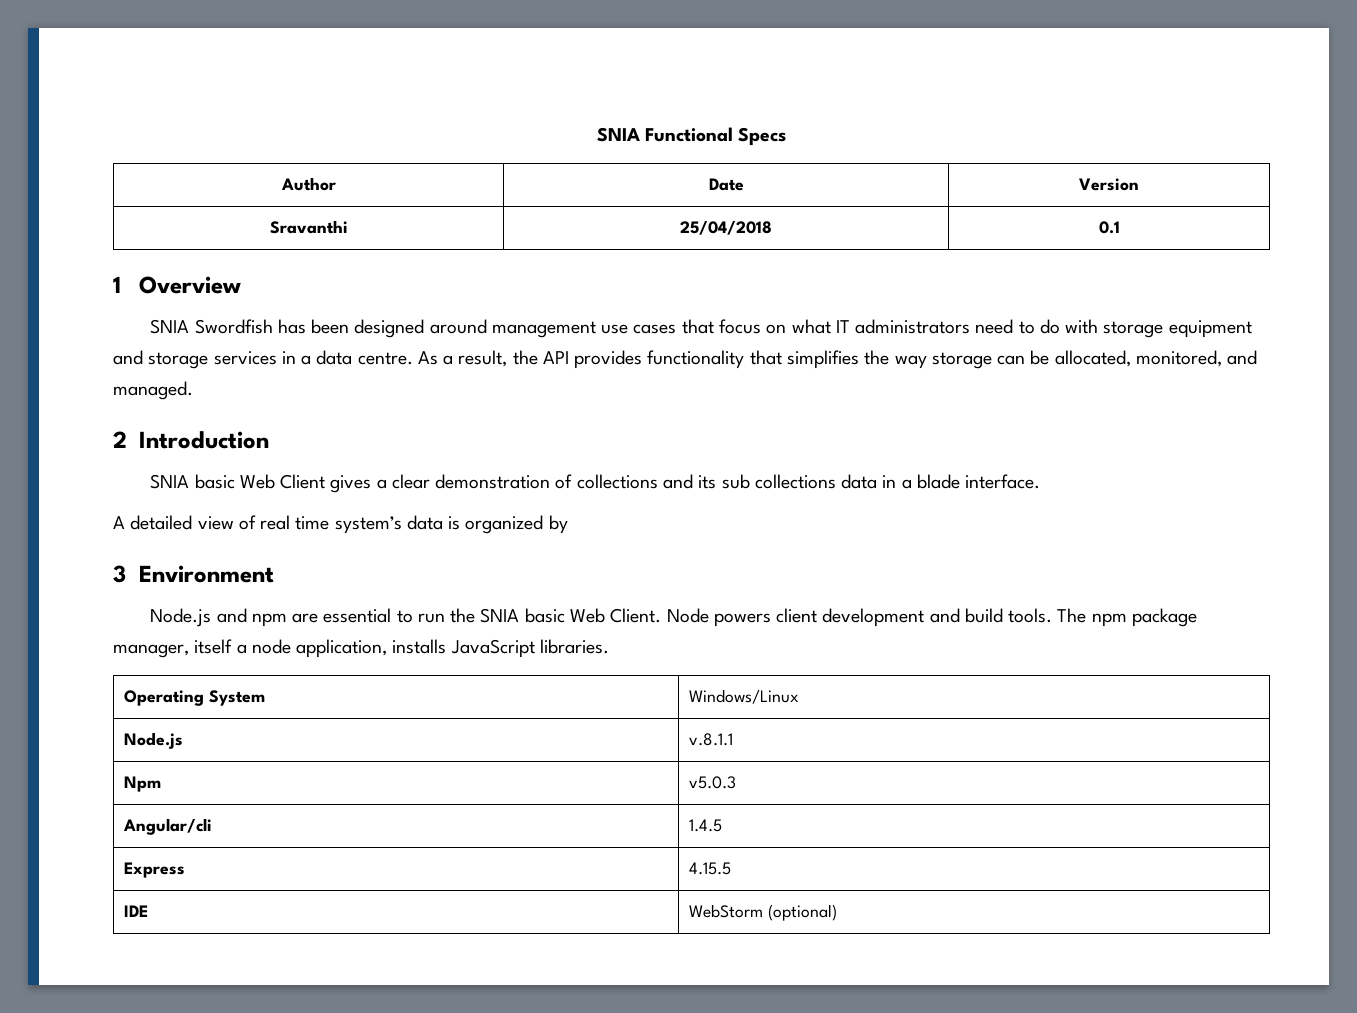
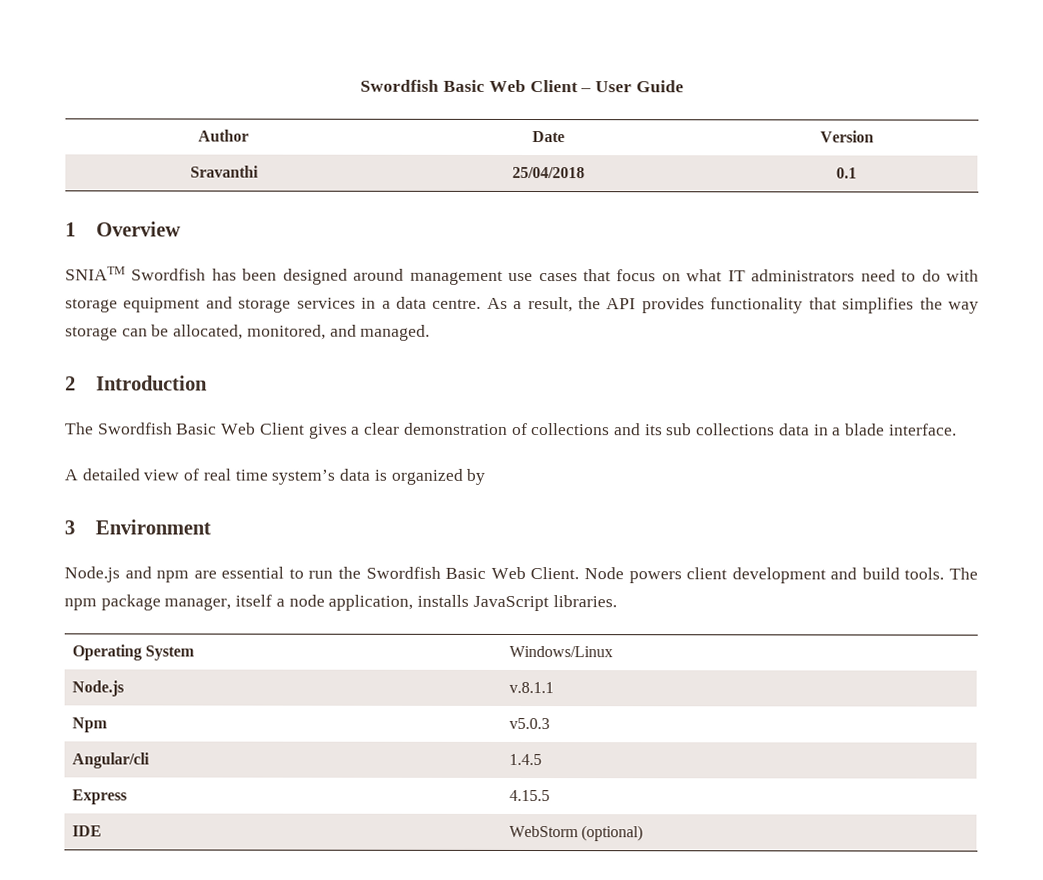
[596,127,787,146] SNIA Functional Specs -> [360,79,684,93] Swordfish Basic Web Client – User Guide
[150,319,190,334] SNIA -> [65,266,126,281] SNIATM
[150,474,235,489] SNIA basic -> [65,422,218,435] The Swordfish Basic
[480,608,565,623] SNIA basic -> [365,566,487,579] Swordfish Basic

